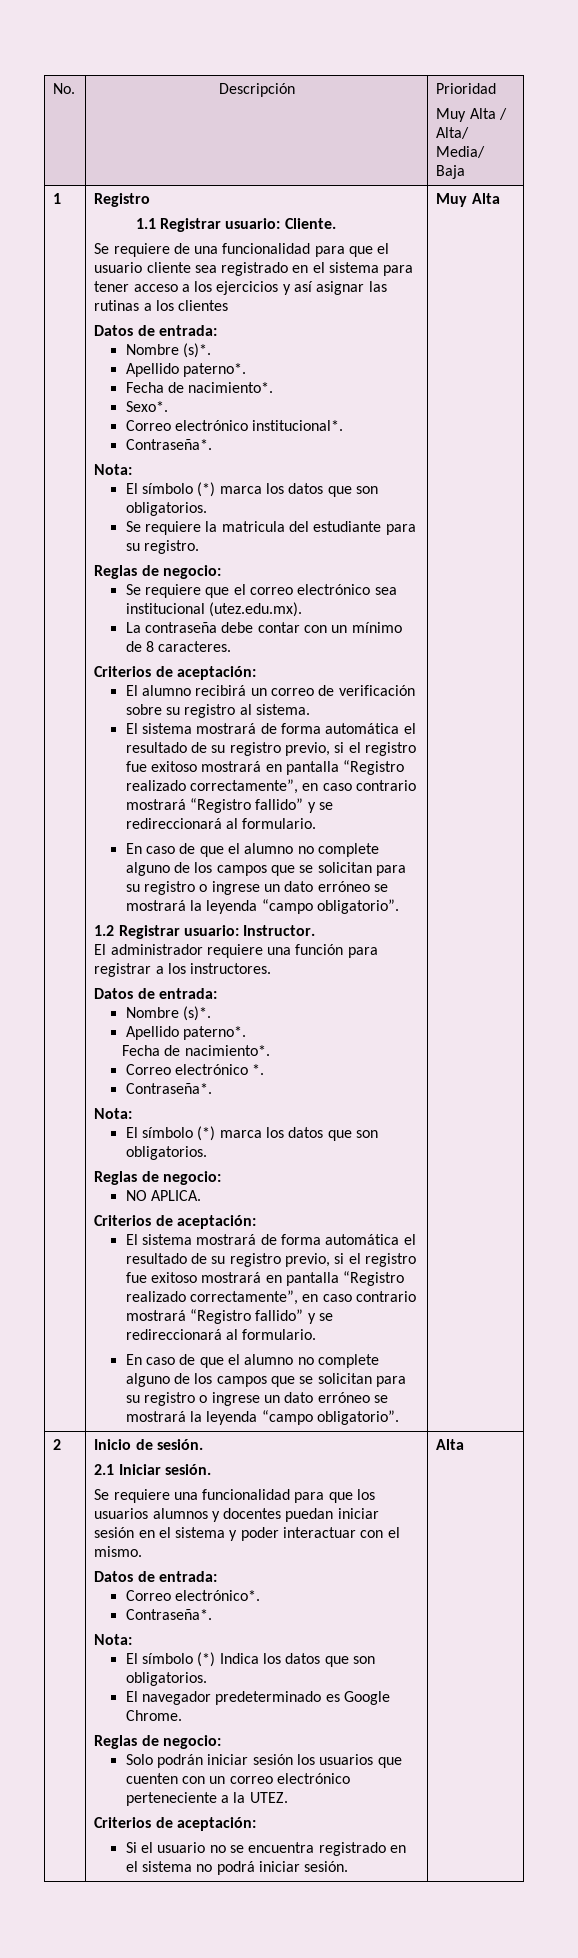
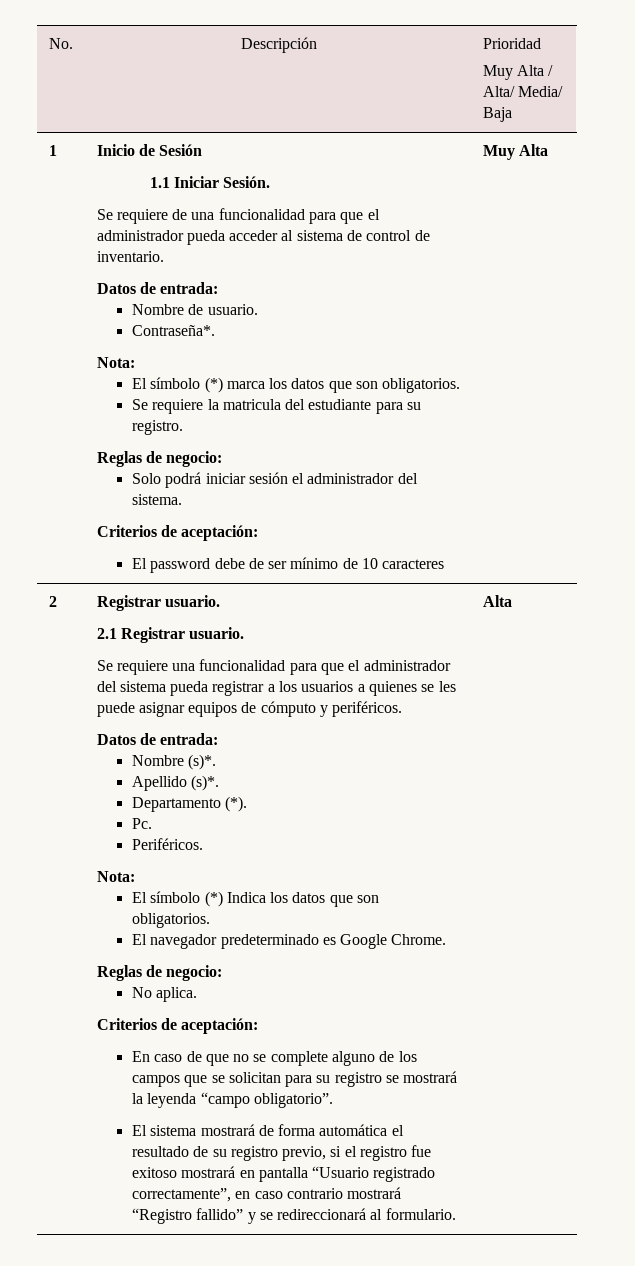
[94,193,151,207] [135,218,336,232] Registro // 1.1 Registrar usuario: Cliente. -> [96,144,203,156] [149,176,271,188] Inicio de Sesión // 1.1 Iniciar Sesión.
[94,262,414,276] [94,281,387,295] [94,300,229,311] [94,325,217,336] [125,343,211,358] [125,363,246,377] [125,382,274,393] [125,401,168,412] [125,420,344,431] usuario cliente sea registrado en el sistema para tener acceso a los ejercicios y así asignar las rutinas a los clientes // Datos de entrada: // Nombre (s)*. // Apellido paterno*. // Fecha de nacimiento*. // Sexo*. // Correo electrónico institucional*. -> [96,230,430,245] [96,251,164,262] [96,282,219,294] [131,304,258,315] administrador pueda acceder al sistema de control de inventario. // Datos de entrada: // Nombre de usuario.
[125,584,397,598] [125,602,302,617] [125,622,402,633] [125,641,232,652] [94,666,256,680] [125,685,415,696] [125,704,310,718] [125,723,416,734] [125,742,416,756] [125,760,405,775] [125,779,416,794] [125,798,333,813] [125,818,317,829] [125,843,379,857] [125,862,406,876] [125,881,388,895] [125,899,399,914] [94,925,316,939] [94,944,378,958] [94,963,272,977] [94,988,217,999] [125,1006,211,1021] [125,1026,246,1040] [121,1045,270,1056] [125,1064,265,1075] [125,1083,212,1094] [94,1108,133,1119] [125,1126,378,1141] [125,1146,207,1160] [94,1171,221,1185] [125,1190,201,1201] [94,1215,256,1229] [125,1234,416,1245] [125,1253,416,1267] [125,1271,405,1286] [125,1290,416,1305] [125,1309,333,1324] [125,1329,317,1340] [125,1354,379,1368] [125,1373,406,1387] [125,1392,388,1406] [125,1410,399,1425] [436,193,500,207] [53,1439,62,1450] [94,1439,203,1450] [94,1464,211,1475] [94,1489,376,1503] [94,1508,379,1522] [94,1527,400,1541] [94,1546,143,1557] [94,1571,217,1582] [125,1590,260,1601] [125,1609,212,1620] Se requiere que el correo electrónico sea institucional (utez.edu.mx). // La contraseña debe contar con un mínimo de 8 caracteres. // Criterios de aceptación: // El alumno recibirá un correo de verificación sobre su registro al sistema. // El sistema mostrará de forma automática el resultado de su registro previo, si el registro fue exitoso mostrará en pantalla “Registro realizado correctamente”, en caso contrario mostrará “Registro fallido” y se redireccionará al formulario. // En caso de que el alumno no complete alguno de los campos que se solicitan para su registro o ingrese un dato erróneo se mostrará la leyenda “campo obligatorio”. // 1.2 Registrar usuario: Instructor. // El administrador requiere una función para registrar a los instructores. // Datos de entrada: // Nombre (s)*. // Apellido paterno*. // Fecha de nacimiento*. // Correo electrónico *. // Contraseña*. // Nota: // El símbolo (*) marca los datos que son obligatorios. // Reglas de negocio: // NO APLICA. // Criterios de aceptación: // El sistema mostrará de forma automática el resultado de su registro previo, si el registro fue exitoso mostrará en pantalla “Registro realizado correctamente”, en caso contrario mostrará “Registro fallido” y se redireccionará al formulario. // En caso de que el alumno no complete alguno de los campos que se solicitan para su registro o ingrese un dato erróneo se mostrará la leyenda “campo obligatorio”. | Muy Alta // 2 | Inicio de sesión. // 2.1 Iniciar sesión. // Se requiere una funcionalidad para que los usuarios alumnos y docentes puedan iniciar sesión en el sistema y poder interactuar con el mismo. // Datos de entrada: // Correo electrónico*. // Contraseña*. -> [131,472,418,488] [131,494,182,505] [96,525,259,541] [131,557,445,573] [482,144,548,160] [48,596,57,607] [96,595,220,611] [96,627,245,643] [96,659,451,675] [96,681,456,696] [96,701,403,717] [96,733,219,745] [131,754,217,770] [131,775,220,791] [131,796,248,812] [131,818,152,829] [131,838,203,850] Solo podrá iniciar sesión el administrador del sistema. // Criterios de aceptación: // El password debe de ser mínimo de 10 caracteres | Muy Alta // 2 | Registrar usuario. // 2.1 Registrar usuario. // Se requiere una funcionalidad para que el administrador del sistema pueda registrar a los usuarios a quienes se les puede asignar equipos de cómputo y periféricos. // Datos de entrada: // Nombre (s)*. // Apellido (s)*. // Departamento (*). // Pc. // Periféricos.
[125,1754,402,1768] [125,1773,350,1784] [125,1792,288,1806] [94,1817,256,1831] [125,1842,406,1856] [125,1861,349,1875] Solo podrán iniciar sesión los usuarios que cuenten con un correo electrónico perteneciente a la UTEZ. // Criterios de aceptación: // Si el usuario no se encuentra registrado en el sistema no podrá iniciar sesión. -> [131,987,198,1002] [96,1018,259,1034] [131,1051,417,1066] [131,1071,458,1087] [131,1092,333,1108] [131,1124,404,1136] [131,1145,432,1161] [131,1166,436,1182] [131,1187,402,1202] [131,1208,456,1224] No aplica. // Criterios de aceptación: // En caso de que no se complete alguno de los campos que se solicitan para su registro se mostrará la leyenda “campo obligatorio”. // El sistema mostrará de forma automática el resultado de su registro previo, si el registro fue exitoso mostrará en pantalla “Usuario registrado correctamente”, en caso contrario mostrará “Registro fallido” y se redireccionará al formulario.

